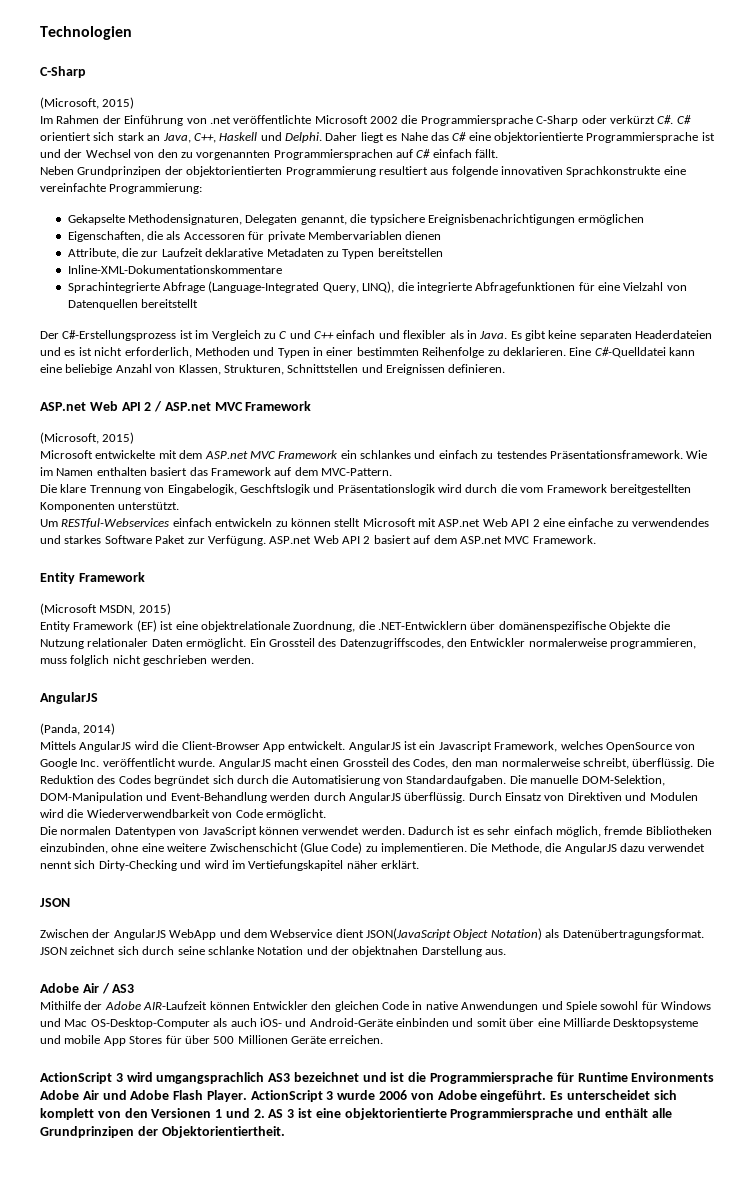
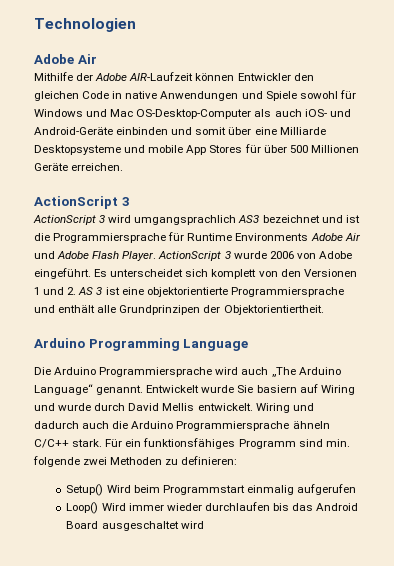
[40,66,86,78] [40,97,135,109] [40,115,691,126] [40,132,715,143] [40,149,499,160] [40,166,686,177] [40,183,203,194] [67,214,645,225] [67,231,442,242] [67,248,443,259] [67,265,282,274] [67,281,687,293] [67,299,199,310] [40,330,713,341] [40,347,695,358] [40,364,506,375] [40,401,312,412] [40,432,135,444] [40,450,708,459] [40,467,392,476] [40,484,691,495] [40,502,180,512] [40,518,709,528] [40,535,596,546] [40,572,145,584] [40,603,171,615] [40,620,670,632] [40,638,697,649] [40,655,254,666] [40,692,98,704] [40,723,116,735] [40,741,696,752] [40,758,714,769] [40,775,665,786] [40,792,698,803] [40,809,326,820] [40,826,712,837] [40,842,706,854] [40,860,419,871] [40,898,70,907] [40,928,704,940] [40,946,507,957] [40,983,135,994] // C-Sharp // (Microsoft, 2015) // Im Rahmen der Einführung von .net veröffentlichte Microsoft 2002 die Programmiersprache C-Sharp oder verkürzt C#. C# orientiert sich stark an Java, C++, Haskell und Delphi. Daher liegt es Nahe das C# eine objektorientierte Programmiersprache ist und der Wechsel von den zu vorgenannten Programmiersprachen auf C# einfach fällt. // Neben Grundprinzipen der objektorientierten Programmierung resultiert aus folgende innovativen Sprachkonstrukte eine vereinfachte Programmierung: // Gekapselte Methodensignaturen, Delegaten genannt, die typsichere Ereignisbenachrichtigungen ermöglichen // Eigenschaften, die als Accessoren für private Membervariablen dienen // Attribute, die zur Laufzeit deklarative Metadaten zu Typen bereitstellen // Inline-XML-Dokumentationskommentare // Sprachintegrierte Abfrage (Language-Integrated Query, LINQ), die integrierte Abfragefunktionen für eine Vielzahl von Datenquellen bereitstellt // Der C#-Erstellungsprozess ist im Vergleich zu C und C++ einfach und flexibler als in Java. Es gibt keine separaten Headerdateien und es ist nicht erforderlich, Methoden und Typen in einer bestimmten Reihenfolge zu deklarieren. Eine C#-Quelldatei kann eine beliebige Anzahl von Klassen, Strukturen, Schnittstellen und Ereignissen definieren. // ASP.net Web API 2 / ASP.net MVC Framework // (Microsoft, 2015) // Microsoft entwickelte mit dem ASP.net MVC Framework ein schlankes und einfach zu testendes Präsentationsframework. Wie im Namen enthalten basiert das Framework auf dem MVC-Pattern. // Die klare Trennung von Eingabelogik, Geschftslogik und Präsentationslogik wird durch die vom Framework bereitgestellten Komponenten unterstützt. // Um RESTful-Webservices einfach entwickeln zu können stellt Microsoft mit ASP.net Web API 2 eine einfache zu verwendendes und starkes Software Paket zur Verfügung. ASP.net Web API 2 basiert auf dem ASP.net MVC Framework. // Entity Framework // (Microsoft MSDN, 2015) // Entity Framework (EF) ist eine objektrelationale Zuordnung, die .NET-Entwicklern über domänenspezifische Objekte die Nutzung relationaler Daten ermöglicht. Ein Grossteil des Datenzugriffscodes, den Entwickler normalerweise programmieren, muss folglich nicht geschrieben werden. // AngularJS // (Panda, 2014) // Mittels AngularJS wird die Client-Browser App entwickelt. AngularJS ist ein Javascript Framework, welches OpenSource von Google Inc. veröffentlicht wurde. AngularJS macht einen Grossteil des Codes, den man normalerweise schreibt, überflüssig. Die Reduktion des Codes begründet sich durch die Automatisierung von Standardaufgaben. Die manuelle DOM-Selektion, DOM-Manipulation und Event-Behandlung werden durch AngularJS überflüssig. Durch Einsatz von Direktiven und Modulen wird die Wiederverwendbarkeit von Code ermöglicht. // Die normalen Datentypen von JavaScript können verwendet werden. Dadurch ist es sehr einfach möglich, fremde Bibliotheken einzubinden, ohne eine weitere Zwischenschicht (Glue Code) zu implementieren. Die Methode, die AngularJS dazu verwendet nennt sich Dirty-Checking und wird im Vertiefungskapitel näher erklärt. // JSON // Zwischen der AngularJS WebApp und dem Webservice dient JSON(JavaScript Object Notation) als Datenübertragungsformat. JSON zeichnet sich durch seine schlanke Notation und der objektnahen Darstellung aus. // Adobe Air / AS3 -> [34,54,97,64] // Adobe Air
(123, 1077) none -> [33,215,106,225] // ActionScript 3
(285, 1132) none -> [34,338,249,351] [34,367,341,377] [34,384,355,395] [34,403,314,413] [34,421,330,431] [34,438,350,449] [33,456,238,467] [66,484,356,496] [66,502,359,514] [66,521,204,531] // Arduino Programming Language // Die Arduino Programmiersprache wird auch „The Arduino Language“ genannt. Entwickelt wurde Sie basiern auf Wiring und wurde durch David Mellis entwickelt. Wiring und dadurch auch die Arduino Programmiersprache ähneln C/C++ stark. Für ein funktionsfähiges Programm sind min. folgende zwei Methoden zu definieren: // Setup() Wird beim Programmstart einmalig aufgerufen // Loop() Wird immer wieder durchlaufen bis das Android Board ausgeschaltet wird

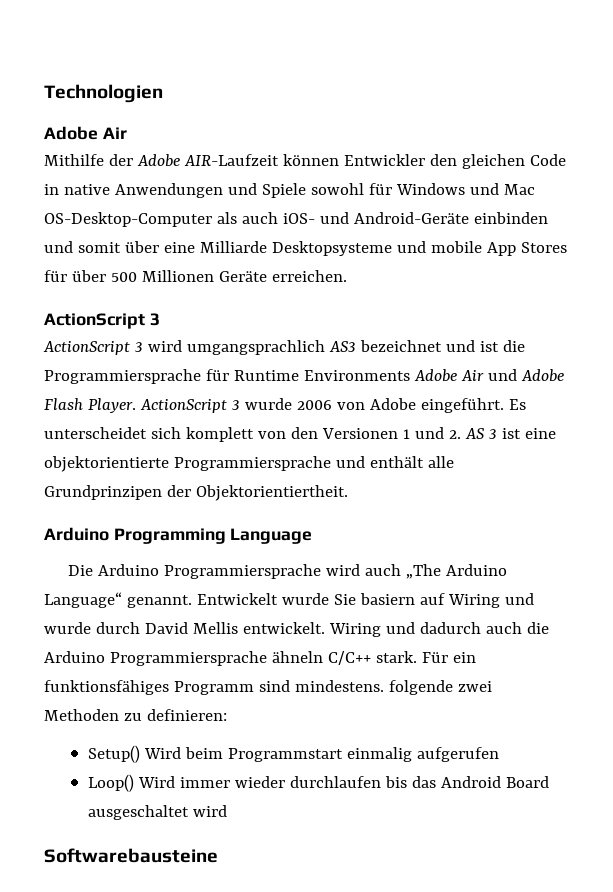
[325,439,350,447] min. -> [294,680,384,692] mindestens.
(204, 525) none -> [44,848,218,863] // Softwarebausteine

